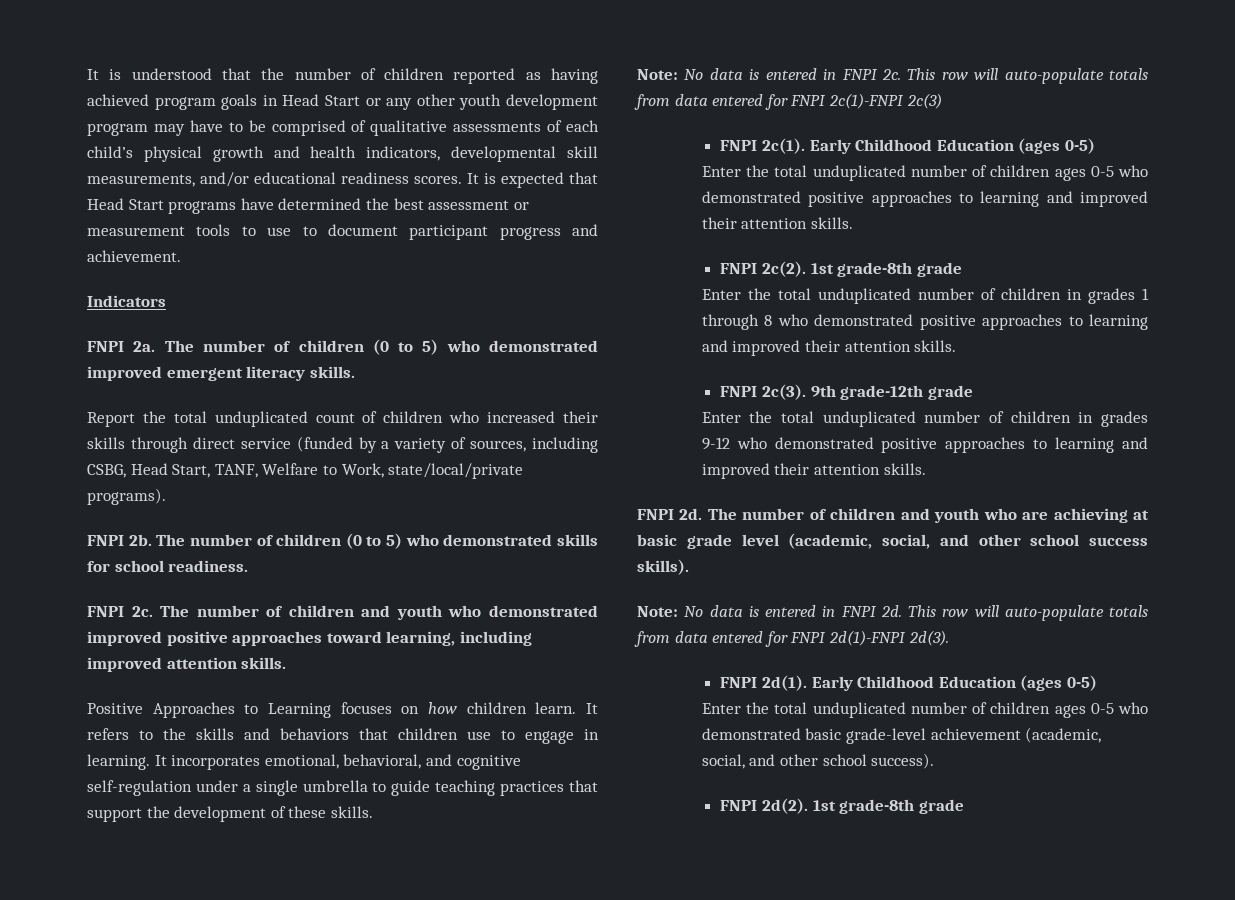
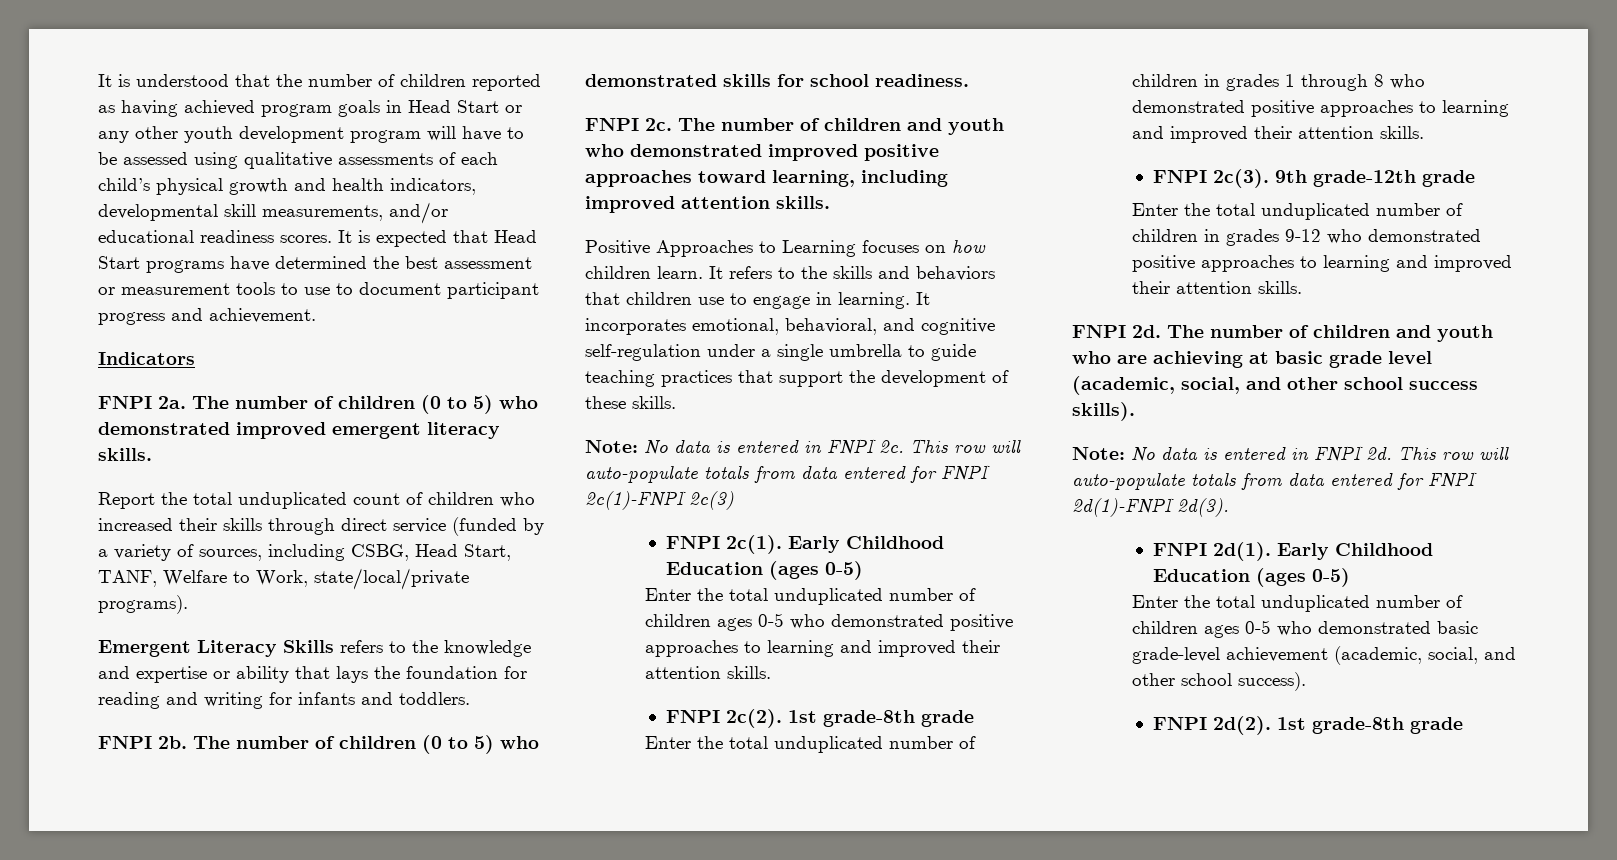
[153,124,185,136] may -> [427,126,456,141] will
[271,120,367,136] comprised of -> [123,152,238,169] assessed using
(166, 496) none -> [98,640,531,657] [98,666,527,683] [98,692,470,709] // Emergent Literacy Skills refers to the knowledge and expertise or ability that lays the foundation for reading and writing for infants and toddlers.

